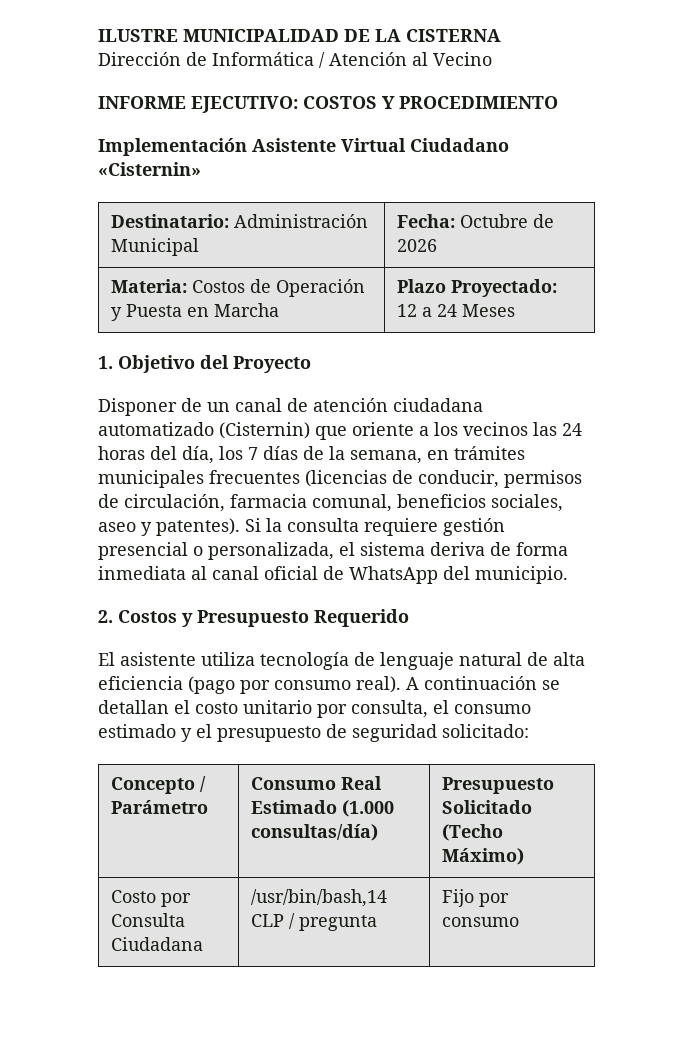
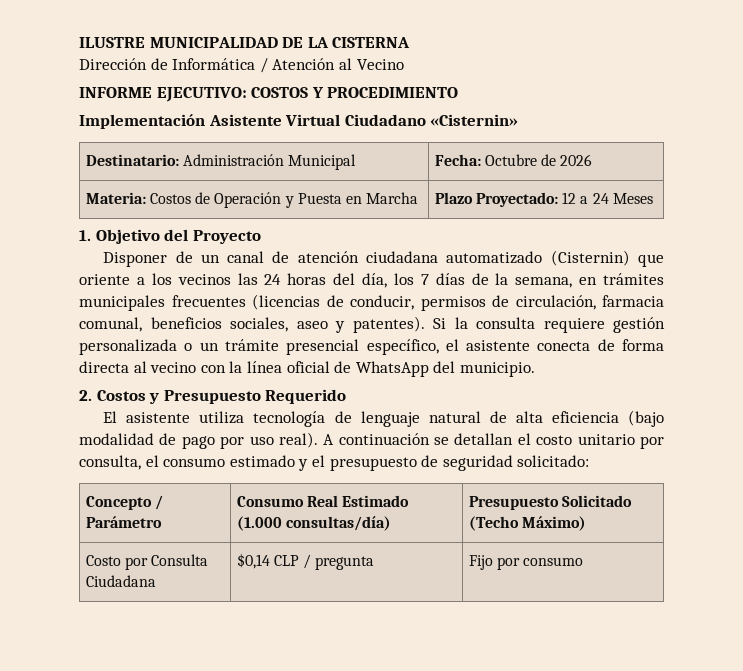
[98,542,568,560] [98,566,259,580] presencial o personalizada, el sistema deriva de forma inmediata al canal -> [79,339,664,355] [79,361,282,373] personalizada o un trámite presencial específico, el asistente conecta de forma directa al vecino con la línea
[188,676,351,694] (pago por consumo -> [628,410,664,427] [79,433,274,449] (bajo modalidad de pago por uso
[251,889,388,907] /usr/bin/bash,14 -> [236,553,270,569] $0,14

